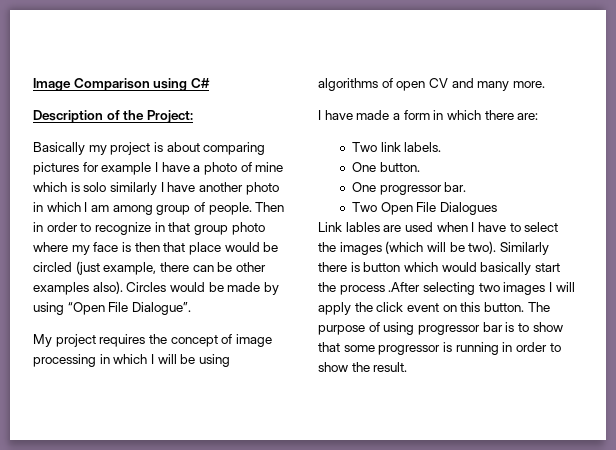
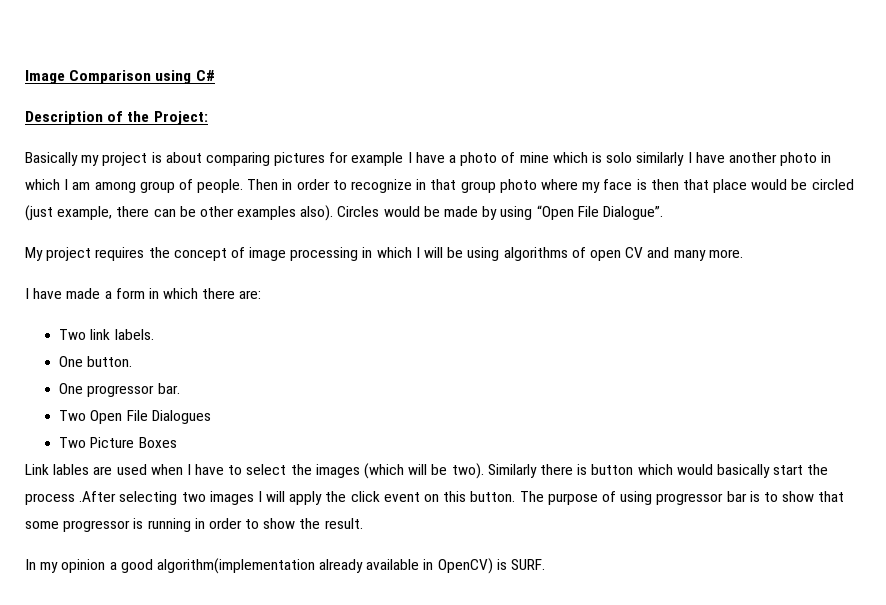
(497, 208) none -> [59,437,177,448] // Two Picture Boxes
(408, 367) none -> [25,558,546,574] // In my opinion a good algorithm(implementation already available in OpenCV) is SURF.

